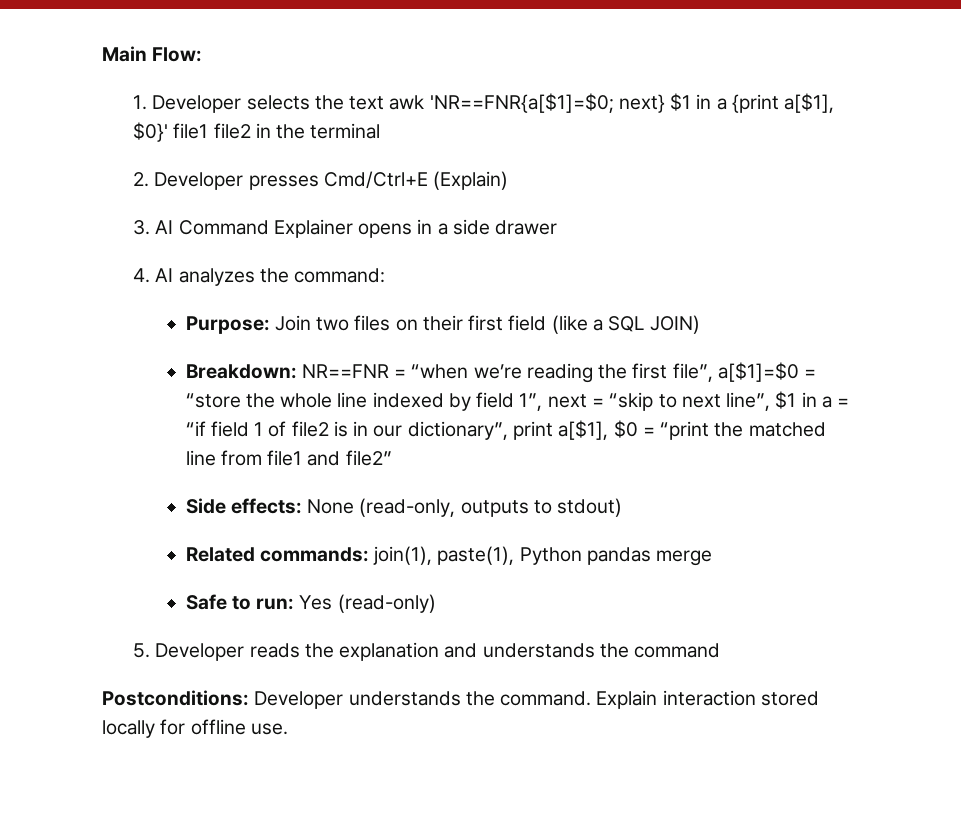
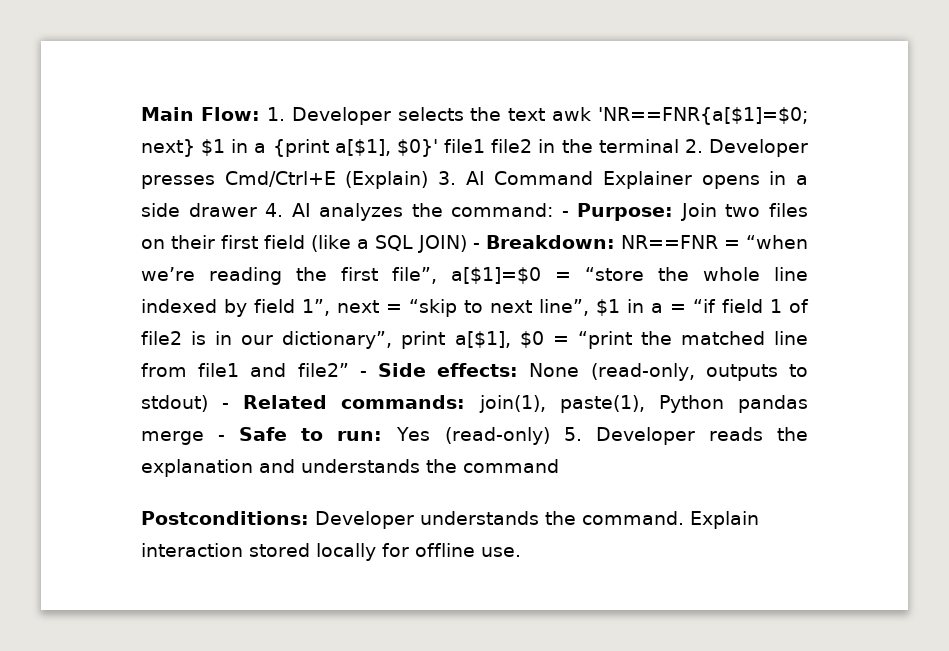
(203, 54) // -> (260, 114) none
(381, 131) // -> (679, 146) none
(509, 180) // -> (429, 180) none
(558, 227) // -> (257, 210) none
(386, 275) // -> [561,211,569,217] -
(700, 324) // -> [473,243,481,249] -
(392, 458) // -> [359,371,367,377] -
(623, 507) // -> [222,403,230,409] -
(713, 558) // -> [218,435,226,441] -
(436, 603) // -> (550, 436) none

